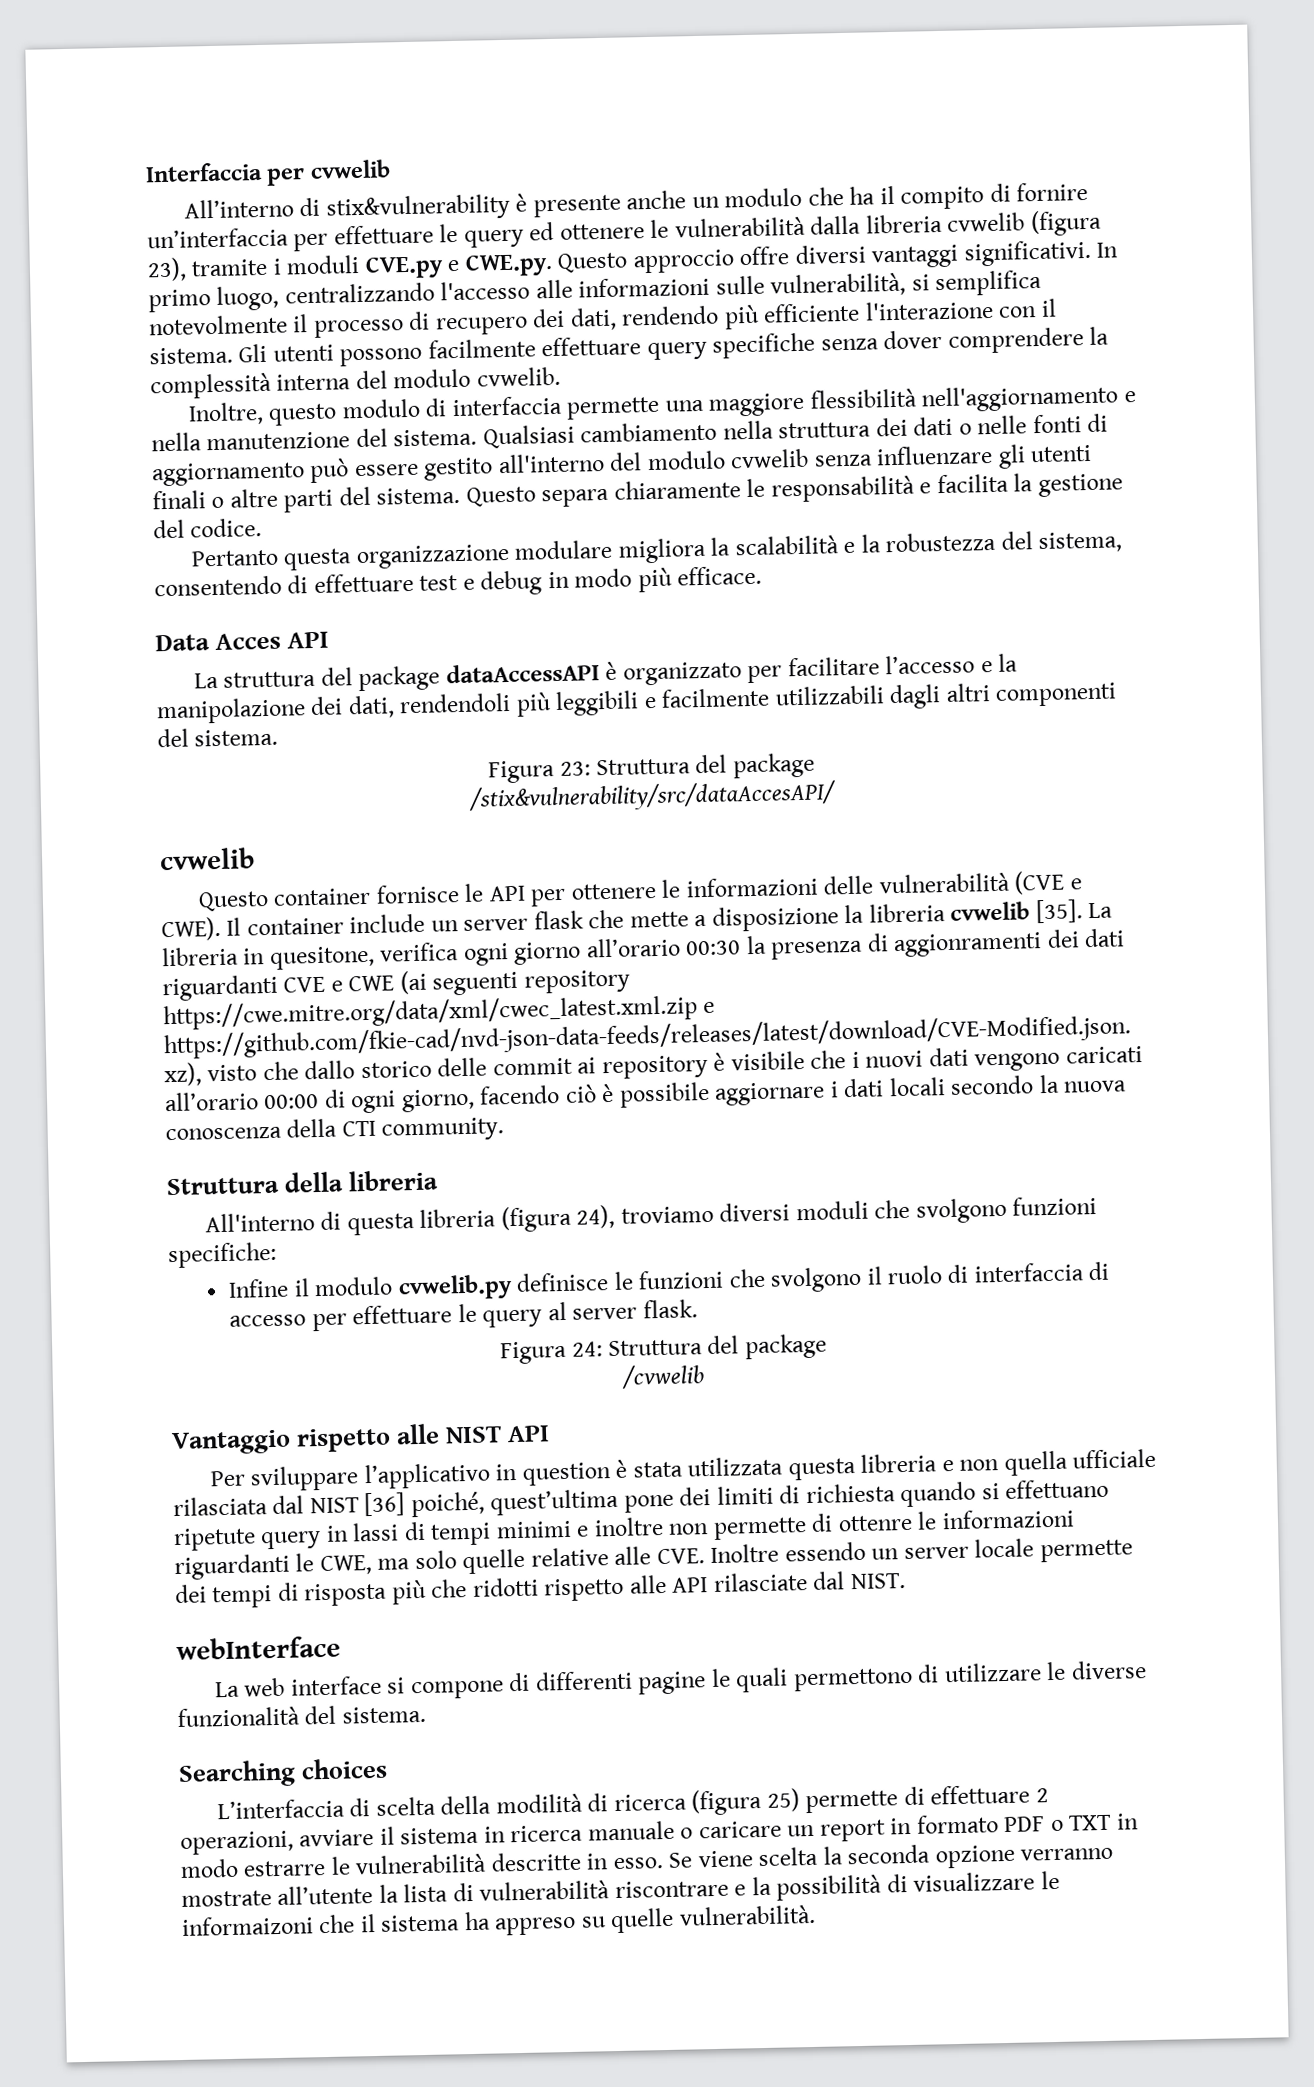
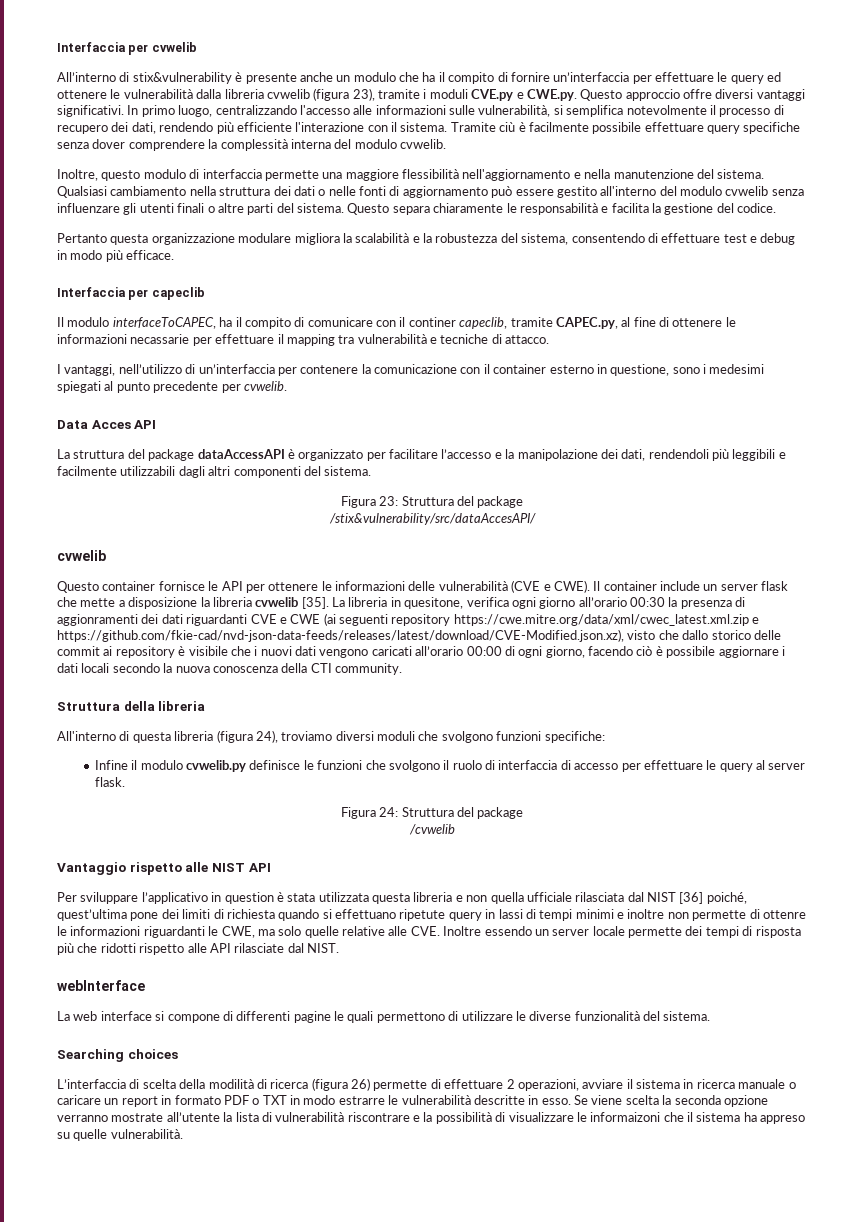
[238,338,536,367] Gli utenti possono facilmente -> [450,122,642,134] Tramite ciù è facilmente possibile
(763, 575) none -> [57,287,205,300] [57,317,736,329] [57,334,550,346] [57,364,765,376] [57,381,287,393] // Interfaccia per capeclib // Il modulo interfaceToCAPEC, ha il compito di comunicare con il continer capeclib, tramite CAPEC.py, al fine di ottenere le informazioni necassarie per effettuare il mapping tra vulnerabilità e tecniche di attacco. // I vantaggi, nell’utilizzo di un’interfaccia per contenere la comunicazione con il container esterno in questione, sono i medesimi spiegati al punto precedente per cvwelib.
[766,1788,800,1812] 25) -> [351,1078,370,1091] 26)

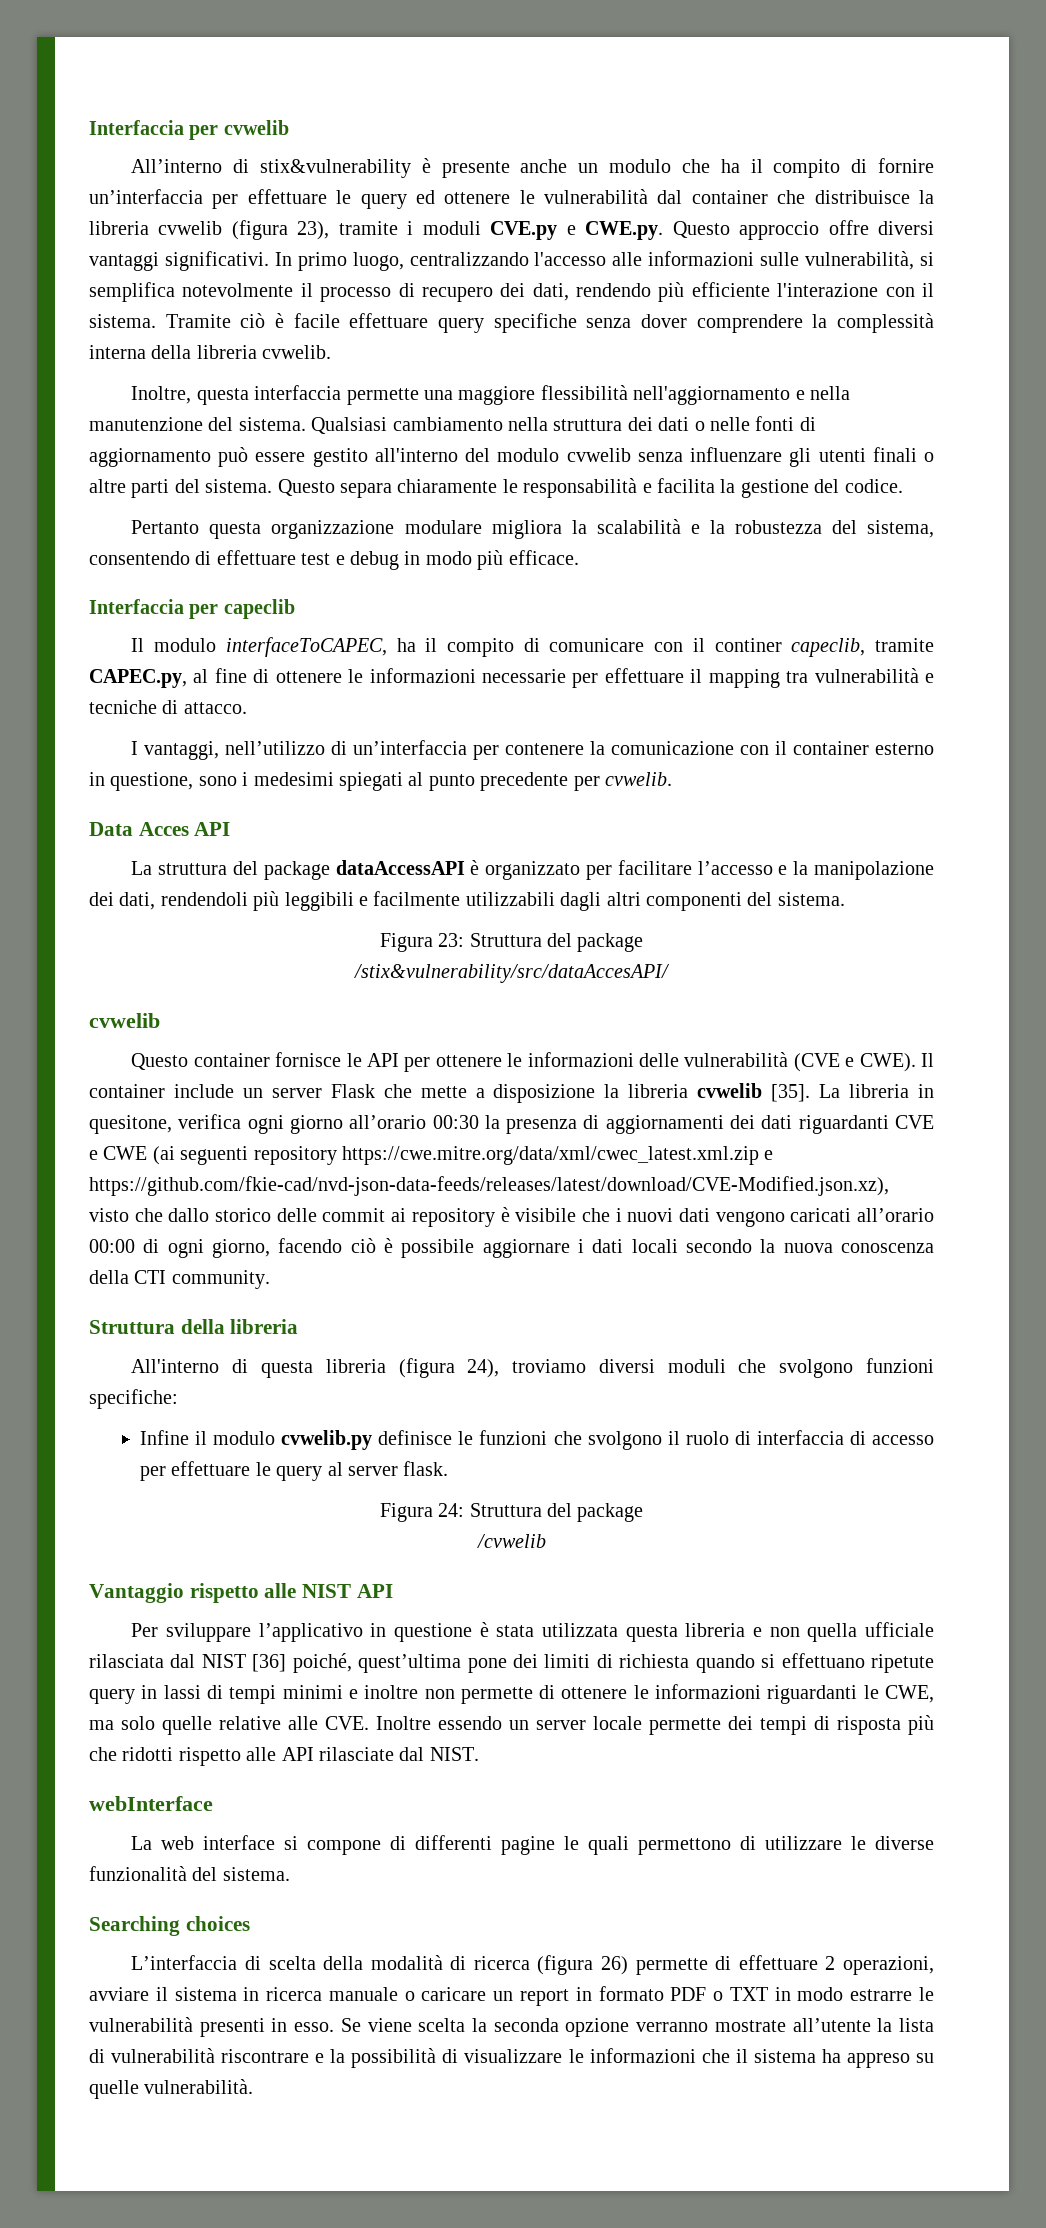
[196,89,222,99] dalla -> [657,190,934,204] dal container che distribuisce la
[499,122,642,134] ciù è facilmente possibile -> [240,313,340,328] ciò è facile
[334,139,397,149] del modulo -> [151,345,257,359] della libreria
[101,169,200,181] questo modulo di -> [196,388,249,405] questa
[130,334,190,344] necassarie -> [482,669,566,683] necessarie
[761,581,789,591] flask -> [330,1084,375,1098] Flask
[57,614,138,626] aggionramenti -> [605,1115,724,1134] aggiornamenti
[224,892,274,904] question -> [394,1623,473,1642] questione
[762,910,806,919] ottenre -> [561,1687,628,1699] ottenere
[208,1079,254,1089] modilità -> [370,1955,443,1970] modalità
[473,1095,525,1105] descritte -> [199,2018,265,2037] presenti
[590,1112,661,1122] informaizoni -> [589,2048,696,2063] informazioni

